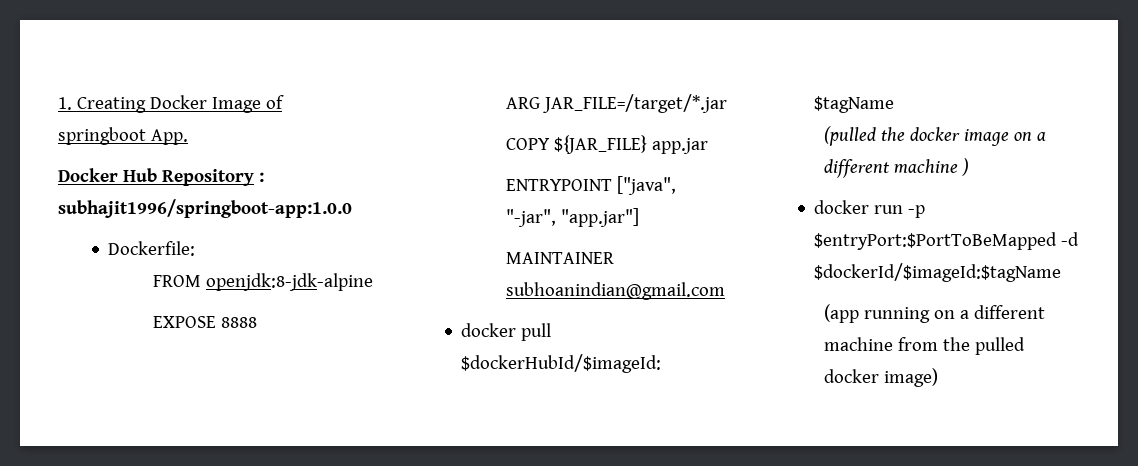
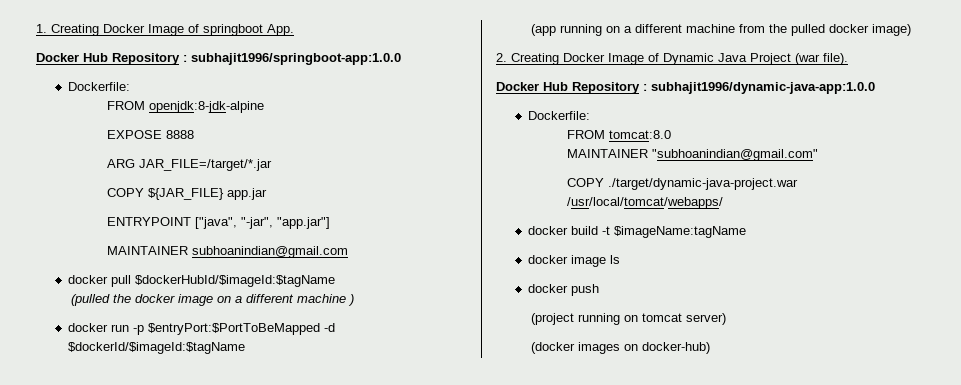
(938, 377) none -> [496,53,848,65] [496,82,875,94] [528,111,591,120] [566,130,671,139] [566,149,818,161] [566,178,798,190] [566,197,723,209] [528,226,747,238] [528,255,621,267] [528,284,600,296] [531,313,727,325] [531,342,711,354] // 2. Creating Docker Image of Dynamic Java Project (war file). // Docker Hub Repository : subhajit1996/dynamic-java-app:1.0.0 // Dockerfile: // FROM tomcat:8.0 // MAINTAINER "subhoanindian@gmail.com" // COPY ./target/dynamic-java-project.war /usr/local/tomcat/webapps/ // docker build -t $imageName:tagName // docker image ls // docker push // (project running on tomcat server) // (docker images on docker-hub)

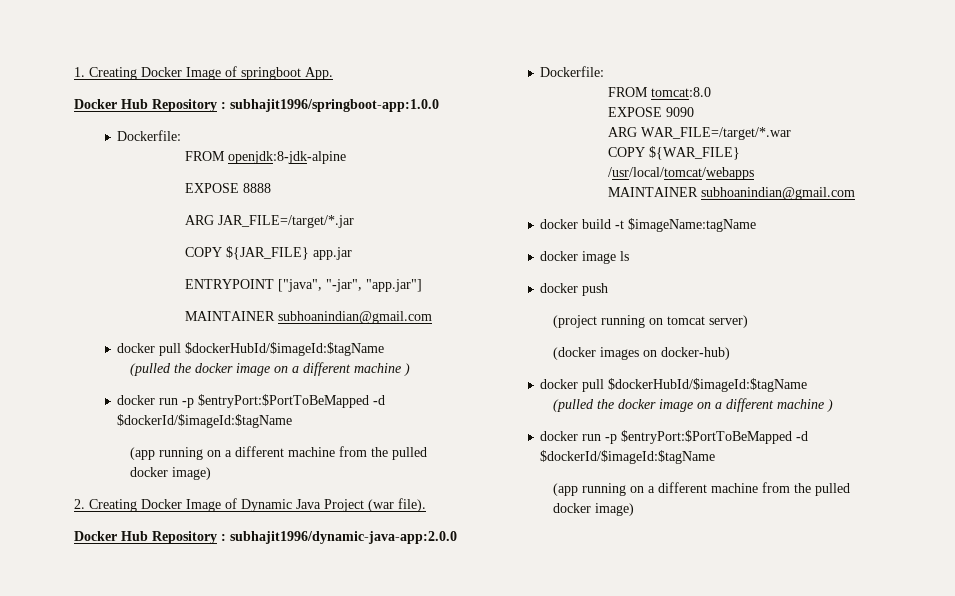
[651,82,875,94] subhajit1996/dynamic-java-app:1.0.0 -> [230,531,457,544] subhajit1996/dynamic-java-app:2.0.0
[566,149,818,161] [566,178,798,190] [566,197,723,209] MAINTAINER "subhoanindian@gmail.com" // COPY ./target/dynamic-java-project.war /usr/local/tomcat/webapps/ -> [608,107,695,117] [608,127,792,140] [608,146,741,160] [608,167,755,180] [608,187,856,200] EXPOSE 9090 // ARG WAR_FILE=/target/*.war // COPY ${WAR_FILE} /usr/local/tomcat/webapps // MAINTAINER subhoanindian@gmail.com
(711, 348) none -> [540,378,808,392] [552,398,833,412] [540,430,809,444] [540,450,716,464] [552,482,850,496] [552,503,634,516] // docker pull $dockerHubId/$imageId:$tagName // (pulled the docker image on a different machine ) // docker run -p $entryPort:$PortToBeMapped -d $dockerId/$imageId:$tagName // (app running on a different machine from the pulled docker image)

